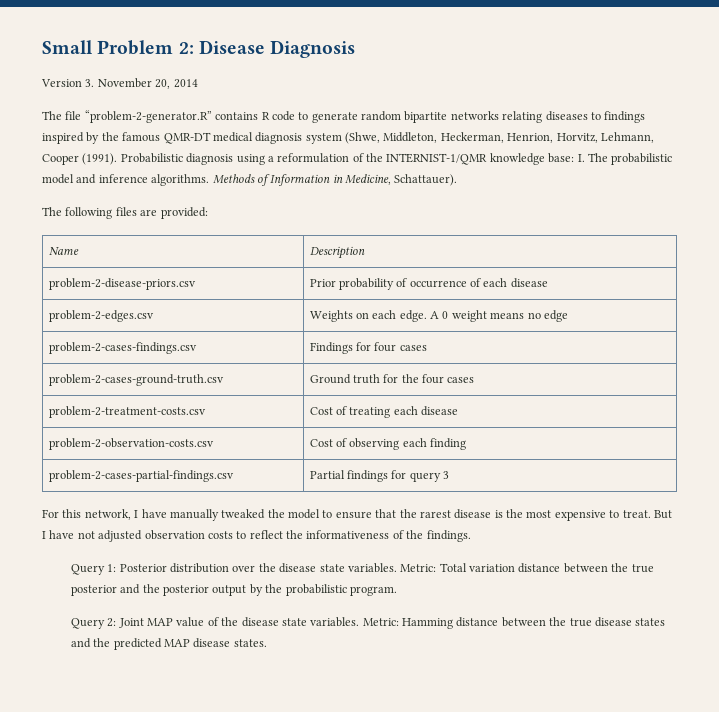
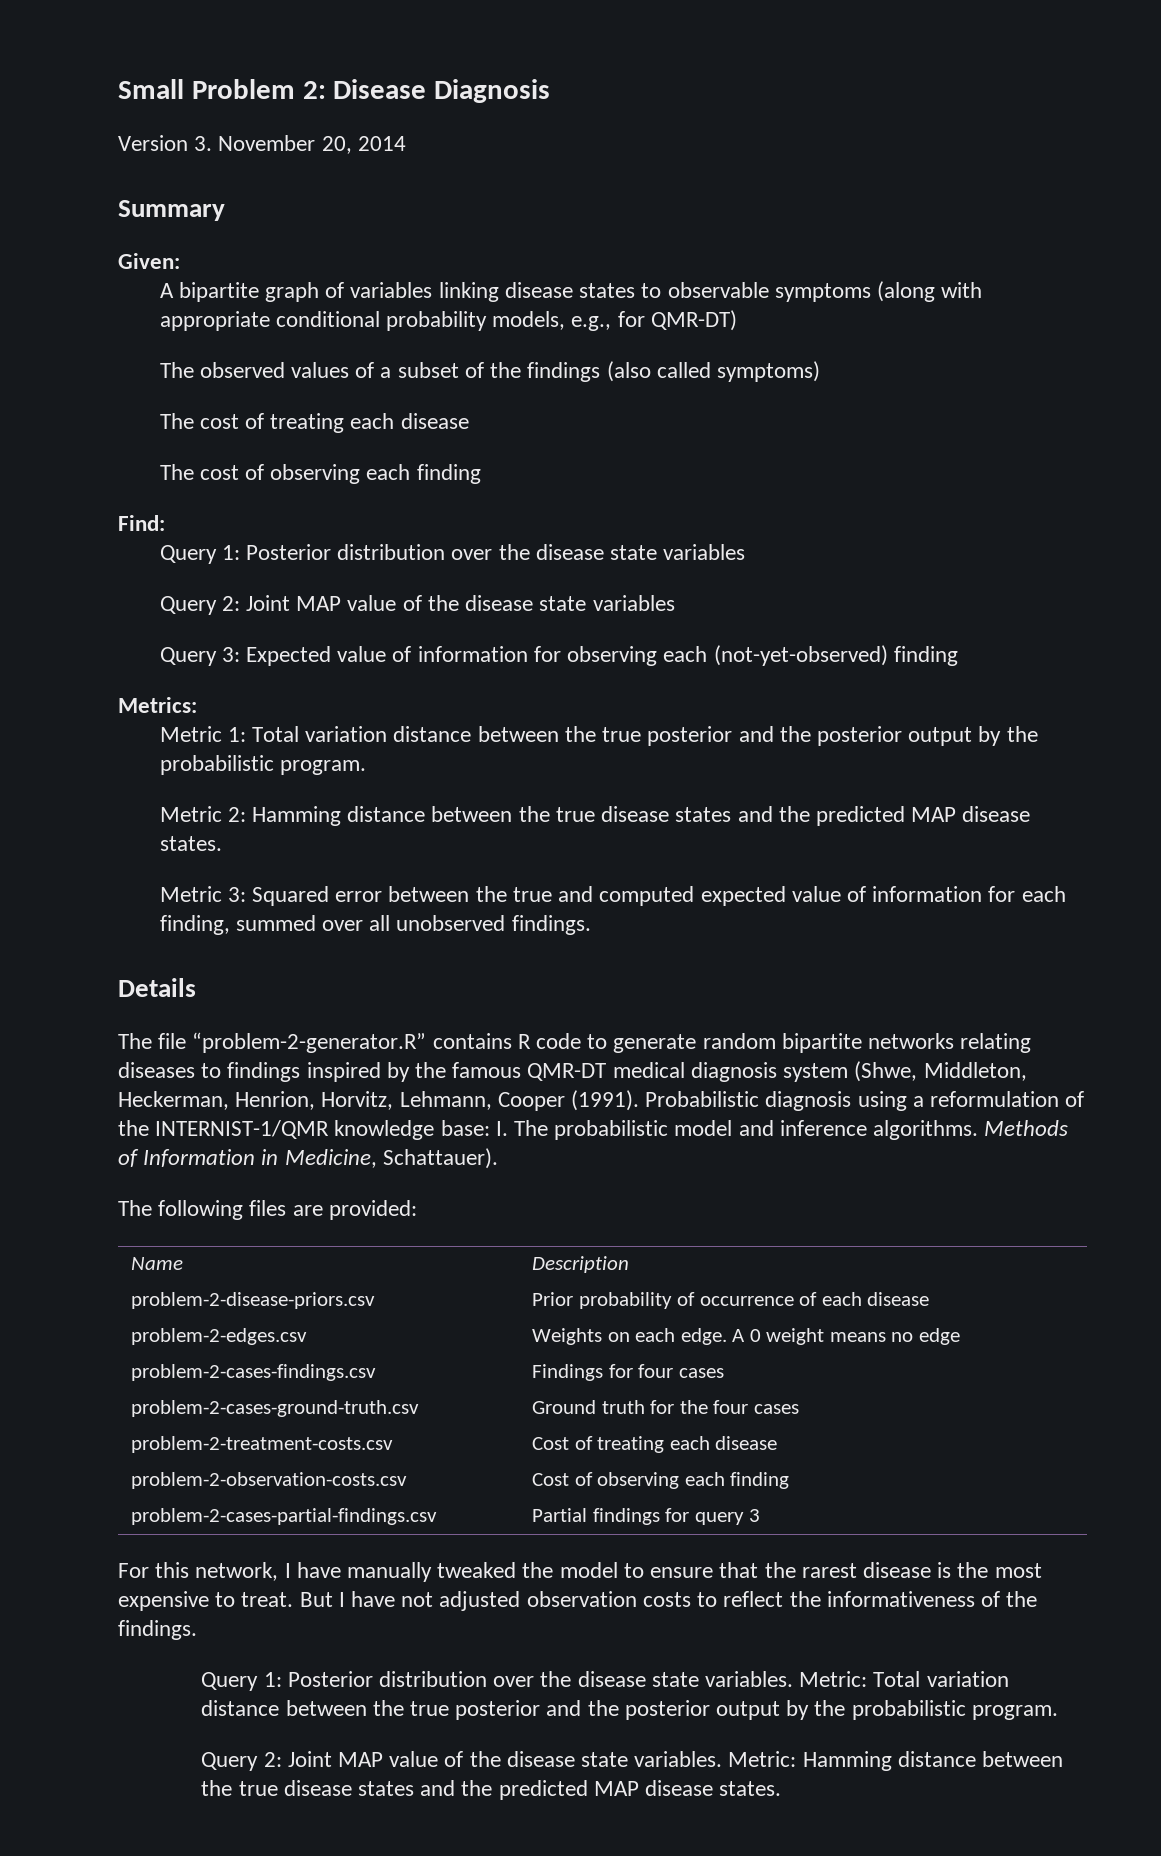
(198, 83) none -> [118,200,225,221] [118,253,180,269] [159,281,983,302] [159,310,737,331] [159,361,820,382] [159,413,469,433] [159,464,481,484] [118,515,165,531] [159,544,746,564] [159,595,675,615] [159,645,958,666] [118,697,197,713] [159,726,1038,746] [159,755,366,775] [159,806,1031,826] [159,836,222,851] [159,886,1066,906] [159,915,591,935] [118,978,196,997] // Summary // Given: // A bipartite graph of variables linking disease states to observable symptoms (along with appropriate conditional probability models, e.g., for QMR-DT) // The observed values of a subset of the findings (also called symptoms) // The cost of treating each disease // The cost of observing each finding // Find: // Query 1: Posterior distribution over the disease state variables // Query 2: Joint MAP value of the disease state variables // Query 3: Expected value of information for observing each (not-yet-observed) finding // Metrics: // Metric 1: Total variation distance between the true posterior and the posterior output by the probabilistic program. // Metric 2: Hamming distance between the true disease states and the predicted MAP disease states. // Metric 3: Squared error between the true and computed expected value of information for each finding, summed over all unobserved findings. // Details

